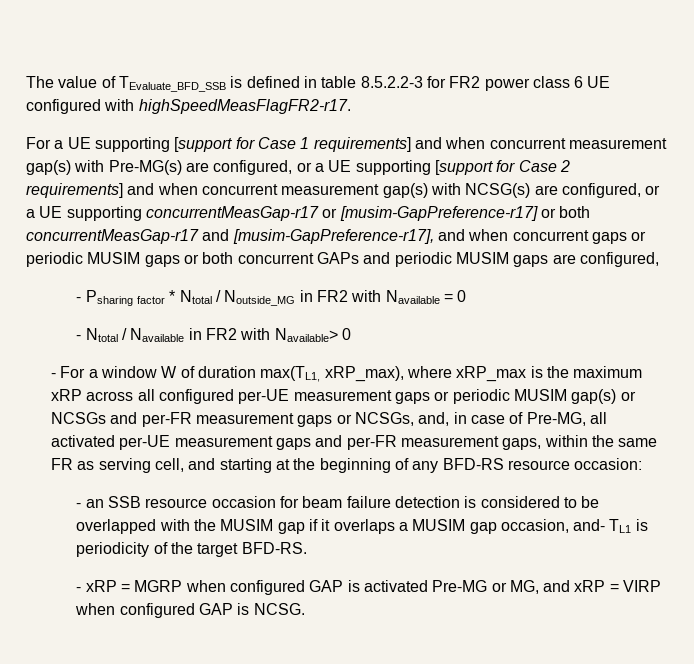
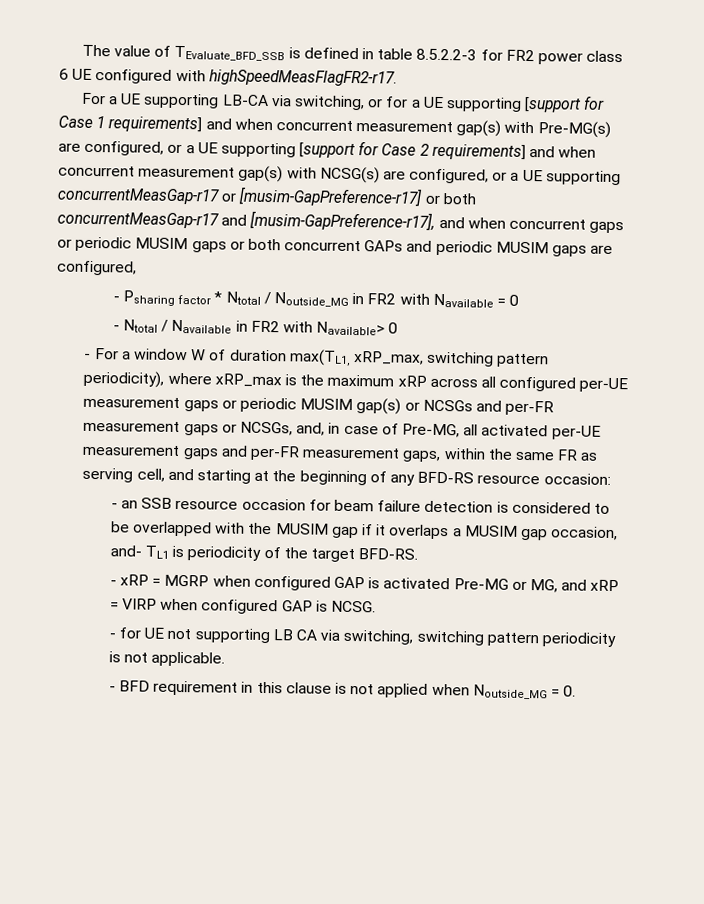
(170, 144) none -> [221,94,522,112] LB-CA via switching, or for a UE supporting
[324,366,404,382] xRP_max), -> [353,351,550,368] [83,370,165,388] xRP_max, switching pattern periodicity),
(305, 609) none -> [108,627,616,648] [108,651,226,667] [108,680,577,700] // - for UE not supporting LB CA via switching, switching pattern periodicity is not applicable. // - BFD requirement in this clause is not applied when Noutside_MG = 0.

